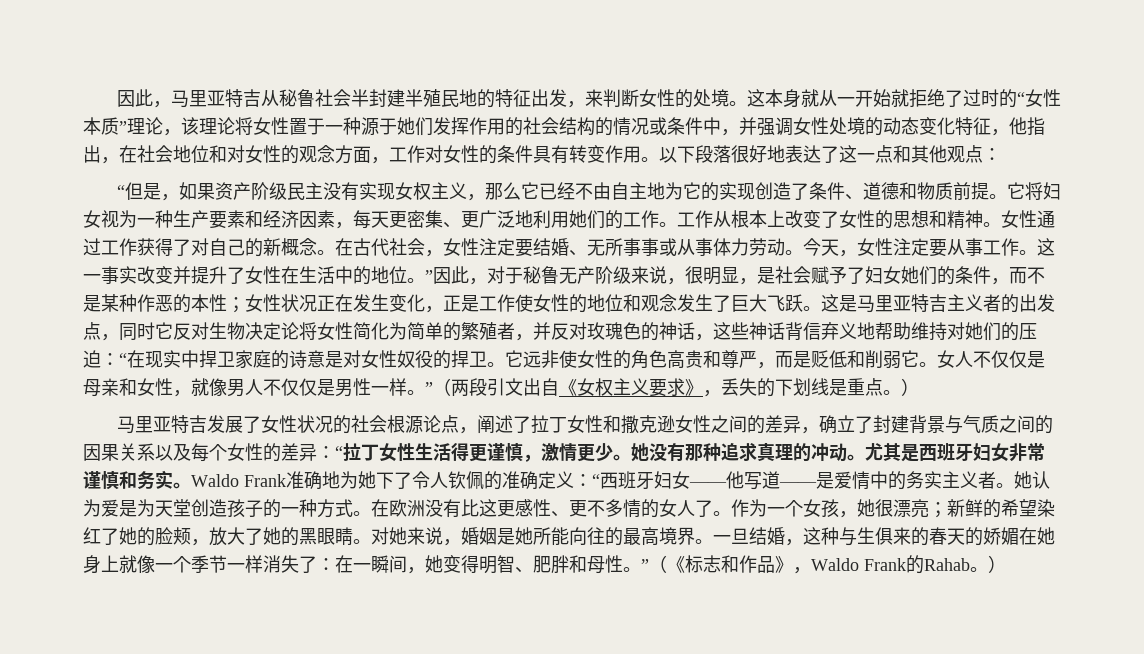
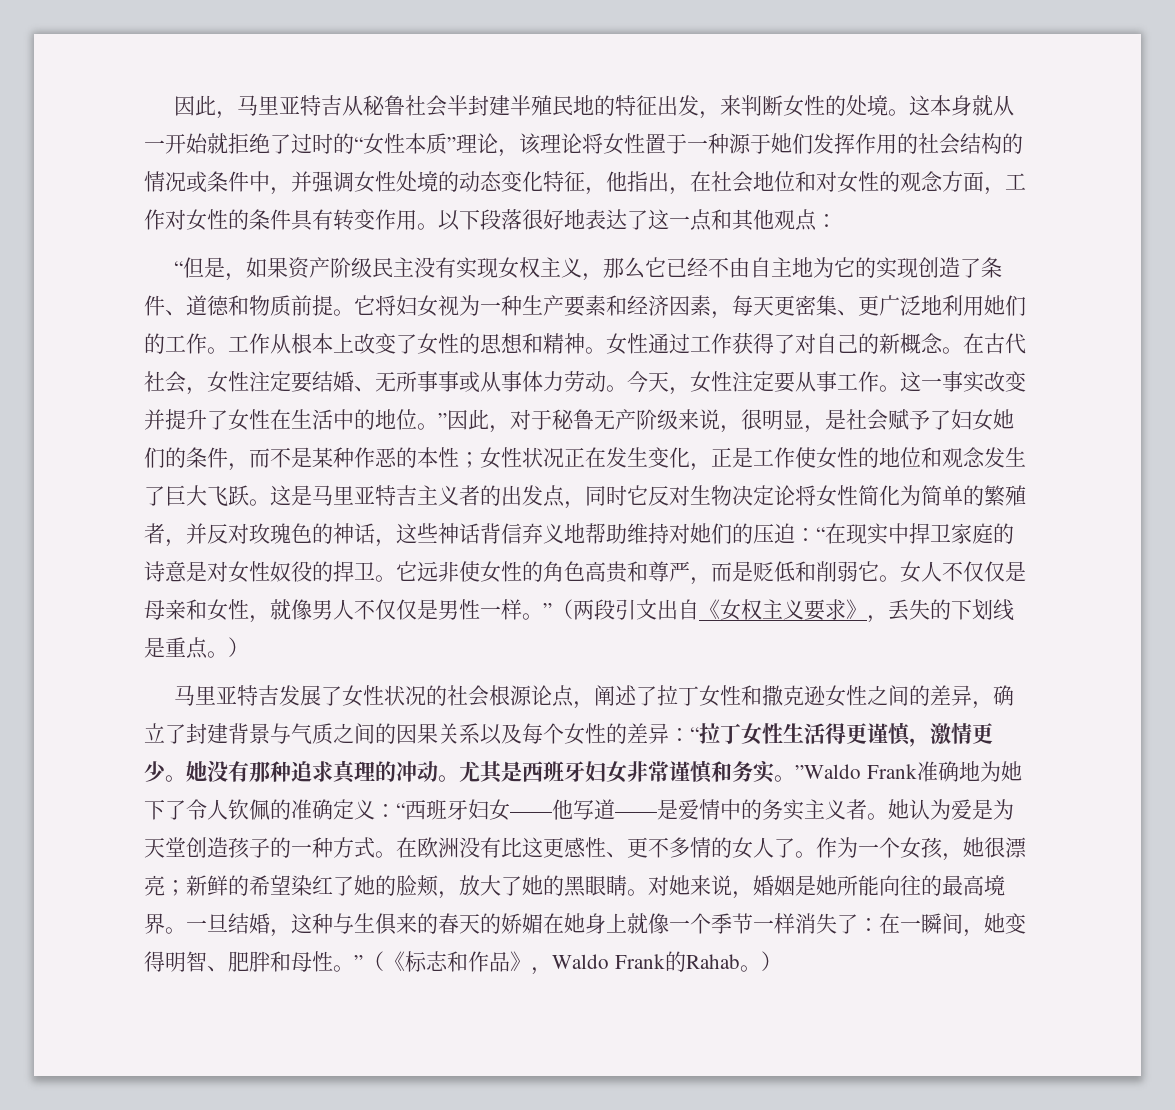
[191,474,239,487] Waldo -> [795,764,861,779] ”Waldo

